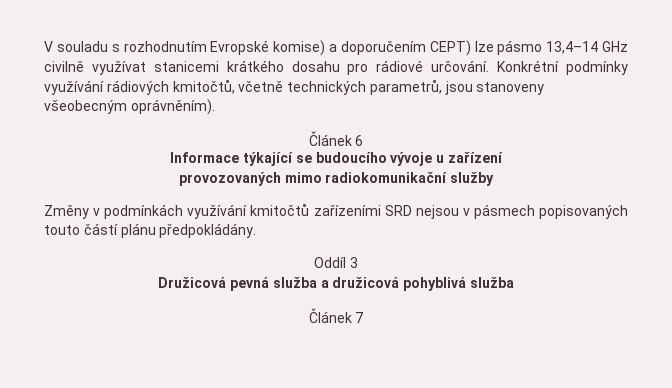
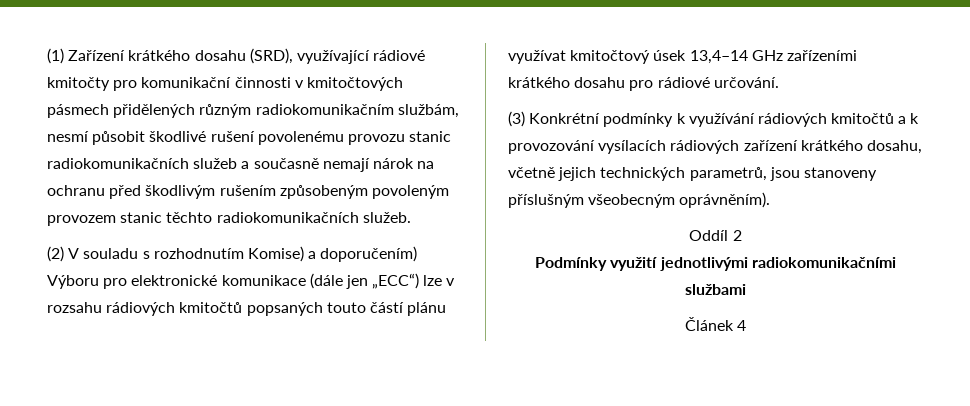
[44,40,628,56] [44,61,219,75] V souladu s rozhodnutím Evropské komise) a doporučením CEPT) lze pásmo 13,4–14 GHz civilně využívat stanicemi -> [47,48,426,64] [47,77,403,91] [47,104,459,118] [47,131,452,145] [47,158,435,172] [47,185,449,199] [47,212,411,226] [47,246,418,262] [47,273,456,289] [47,302,447,316] [508,50,857,64] (1) Zařízení krátkého dosahu (SRD), využívající rádiové kmitočty pro komunikační činnosti v kmitočtových pásmech přidělených různým radiokomunikačním službám, nesmí působit škodlivé rušení povolenému provozu stanic radiokomunikačních služeb a současně nemají nárok na ochranu před škodlivým rušením způsobeným povoleným provozem stanic těchto radiokomunikačních služeb. // (2) V souladu s rozhodnutím Komise) a doporučením) Výboru pro elektronické komunikace (dále jen „ECC“) lze v rozsahu rádiových kmitočtů popsaných touto částí plánu využívat kmitočtový úsek 13,4–14 GHz zařízeními
(490, 66) none -> [508,111,525,127] // (3)
(629, 68) none -> [676,113,686,124] k
[172,79,284,94] kmitočtů, včetně -> [831,113,920,124] [508,140,922,154] [508,167,597,181] kmitočtů a k provozování vysílacích rádiových zařízení krátkého dosahu, včetně jejich
(545, 88) none -> [508,194,584,208] příslušným
[308,131,364,146] [170,152,503,166] [178,172,495,186] [44,203,629,219] [44,223,257,238] [314,257,358,268] [158,277,514,291] [308,308,364,323] Článek 6 // Informace týkající se budoucího vývoje u zařízení // provozovaných mimo radiokomunikační služby // Změny v podmínkách využívání kmitočtů zařízeními SRD nejsou v pásmech popisovaných touto částí plánu předpokládány. // Oddíl 3 // Družicová pevná služba a družicová pohyblivá služba // Článek 7 -> [689,230,742,241] [535,257,896,271] [685,284,746,295] [684,317,747,331] Oddíl 2 // Podmínky využití jednotlivými radiokomunikačními službami // Článek 4

